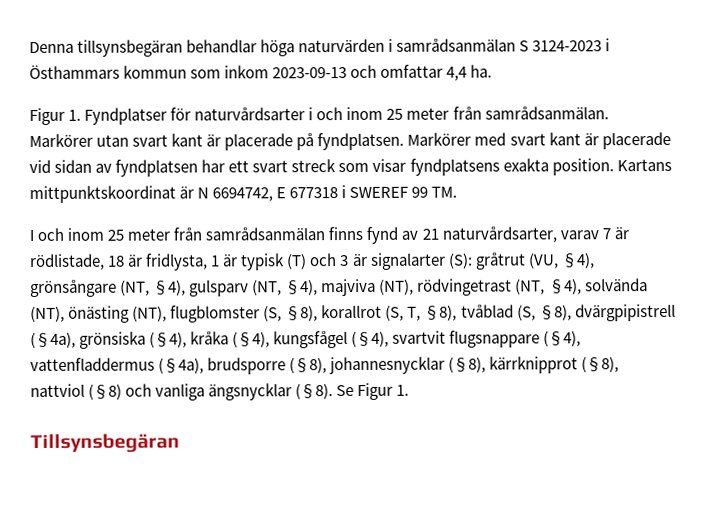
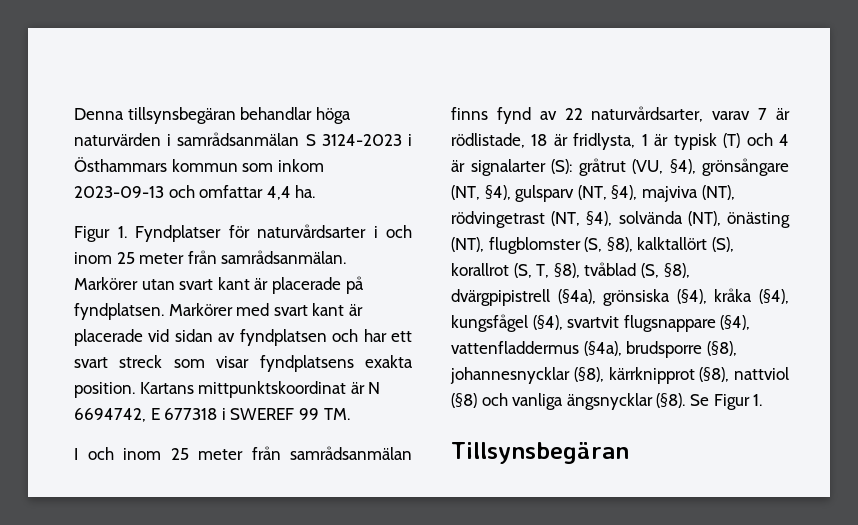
(199, 168) none -> [332,329,359,342] och
[421,228,439,240] 21 -> [564,108,583,120] 22
[339,255,350,267] 3 -> [779,134,789,146] 4
(319, 313) none -> [637,237,734,252] kalktallört (S),

